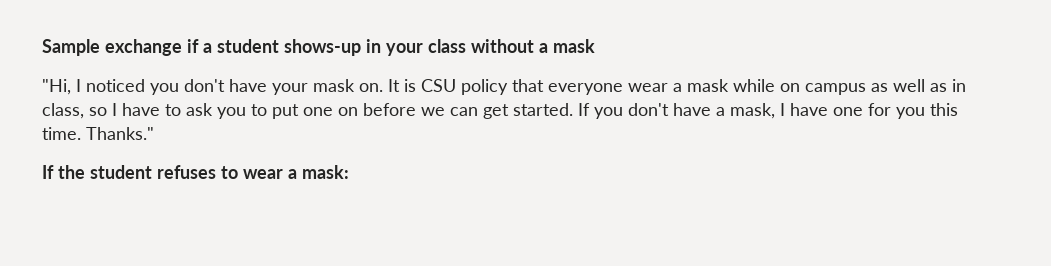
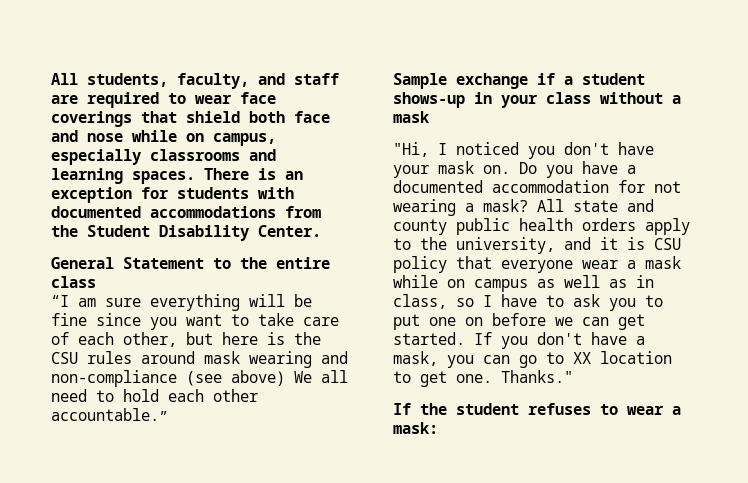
(42, 47) none -> [51,73,339,89] [51,92,276,108] [51,111,330,127] [51,130,276,146] [51,149,276,165] [51,168,303,184] [51,187,294,203] [51,206,321,218] [51,225,321,241] [51,257,330,269] [51,276,96,288] [51,294,312,311] [51,313,339,330] [51,332,321,347] [51,351,348,368] [51,370,348,387] [51,389,258,402] [51,408,168,421] All students, faculty, and staff are required to wear face coverings that shield both face and nose while on campus, especially classrooms and learning spaces. There is an exception for students with documented accommodations from the Student Disability Center. // General Statement to the entire class // “I am sure everything will be fine since you want to take care of each other, but here is the CSU rules around mask wearing and non-compliance (see above) We all need to hold each other accountable.” //
[388,79,400,92] It -> [519,161,636,178] [393,180,681,193] [393,199,654,216] [393,218,690,235] [393,237,618,254] Do you have a documented accommodation for not wearing a mask? All state and county public health orders apply to the university, and it
[780,103,958,119] [42,127,81,140] I have one for you this time. -> [447,351,672,368] [393,371,492,387] you can go to XX location to get one.

